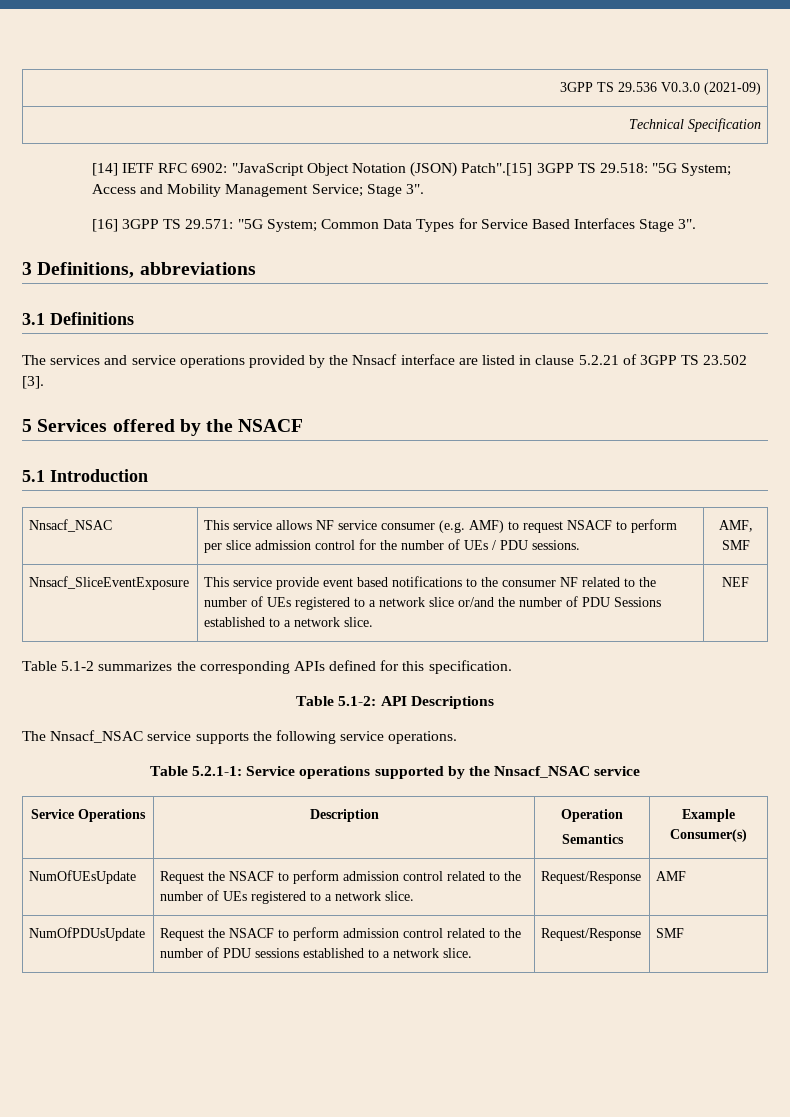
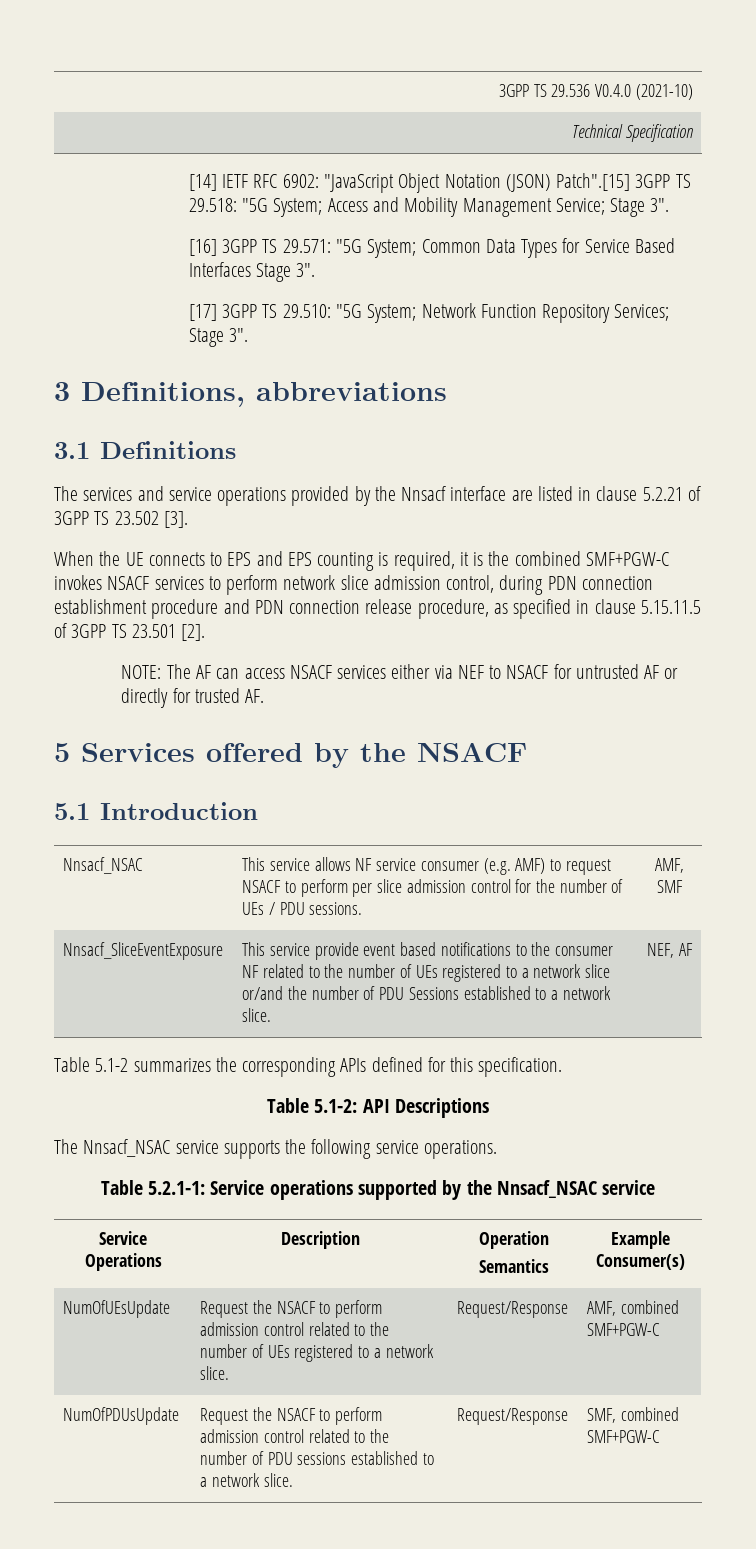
[660,82,761,95] V0.3.0 (2021-09) -> [595,84,693,100] V0.4.0 (2021-10)
(697, 224) none -> [188,303,670,323] [188,328,249,347] // [17] 3GPP TS 29.510: "5G System; Network Function Repository Services; Stage 3".
(44, 382) none -> [54,551,669,571] [54,575,653,595] [54,599,701,619] [54,623,206,641] [121,664,679,679] [121,688,265,708] // When the UE connects to EPS and EPS counting is required, it is the combined SMF+PGW-C invokes NSACF services to perform network slice admission control, during PDN connection establishment procedure and PDN connection release procedure, as specified in clause 5.15.11.5 of 3GPP TS 23.501 [2]. // NOTE: The AF can access NSACF services either via NEF to NSACF for untrusted AF or directly for trusted AF.
[722,577,749,587] NEF -> [647,943,693,958] NEF, AF
[656,871,687,881] AMF -> [587,1300,679,1316] [587,1323,661,1336] AMF, combined SMF+PGW-C
[656,928,685,938] SMF -> [587,1407,679,1423] [587,1430,661,1443] SMF, combined SMF+PGW-C

